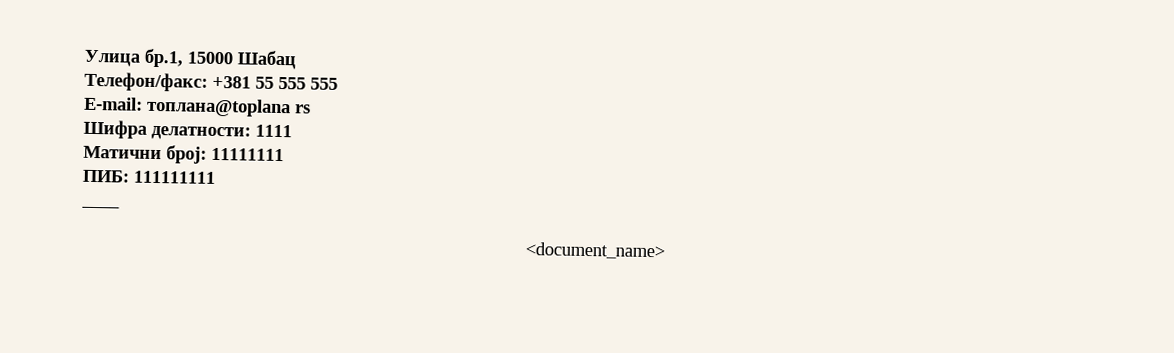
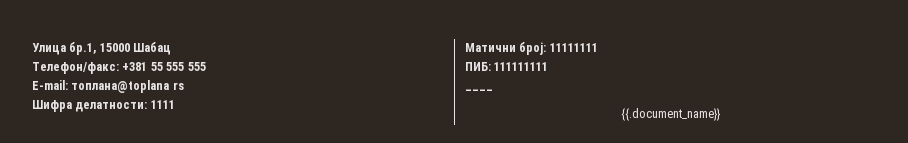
[525,242,665,260] <document_name> -> [621,108,721,121] {{.document_name}}

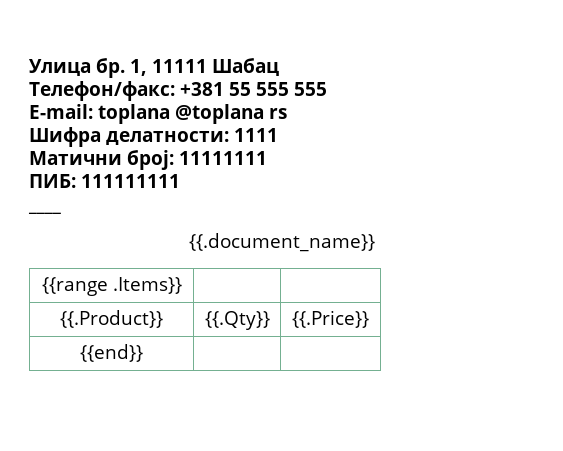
[69,42,130,55] бр.1, 15000 -> [96,58,207,78] бр. 1, 11111
[71,80,170,93] топлана@toplana -> [98,104,264,124] toplana @toplana
(721, 114) none -> [41,277,182,296] [59,310,163,328] [204,311,270,330] [292,310,369,328] [80,344,143,362] // {{range .Items}} | | // {{.Product}} | {{.Qty}} | {{.Price}} // {{end}} | |

